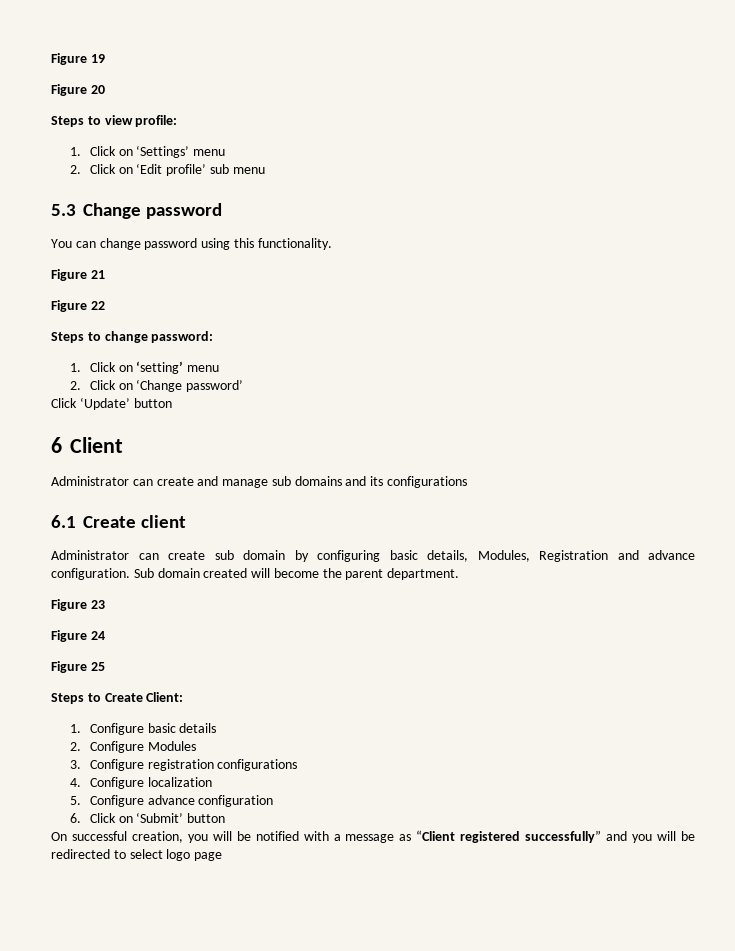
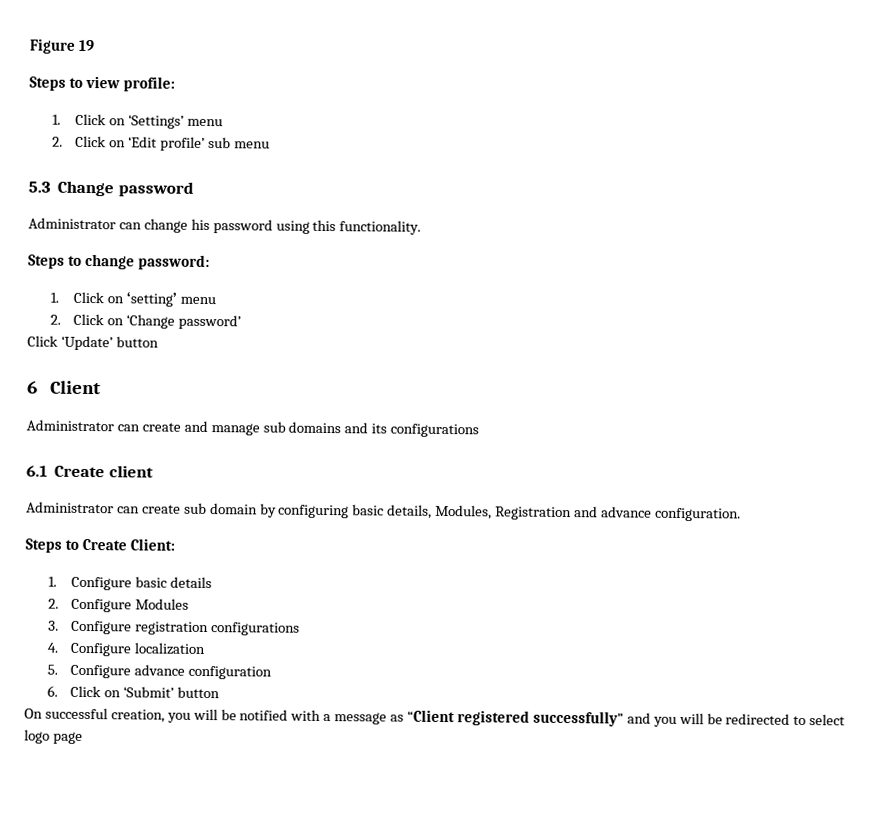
[51,84,105,96] // Figure 20 -> (95, 45) none
[51,239,72,248] You -> [28,217,116,230] Administrator
(141, 244) none -> [190,218,210,231] his
[51,269,105,281] [51,300,105,312] // Figure 21 // Figure 22 -> (422, 227) none
[133,568,460,580] [51,599,105,611] [51,630,105,642] [51,661,105,673] Sub domain created will become the parent department. // Figure 23 // Figure 24 // Figure 25 -> (741, 514) none

